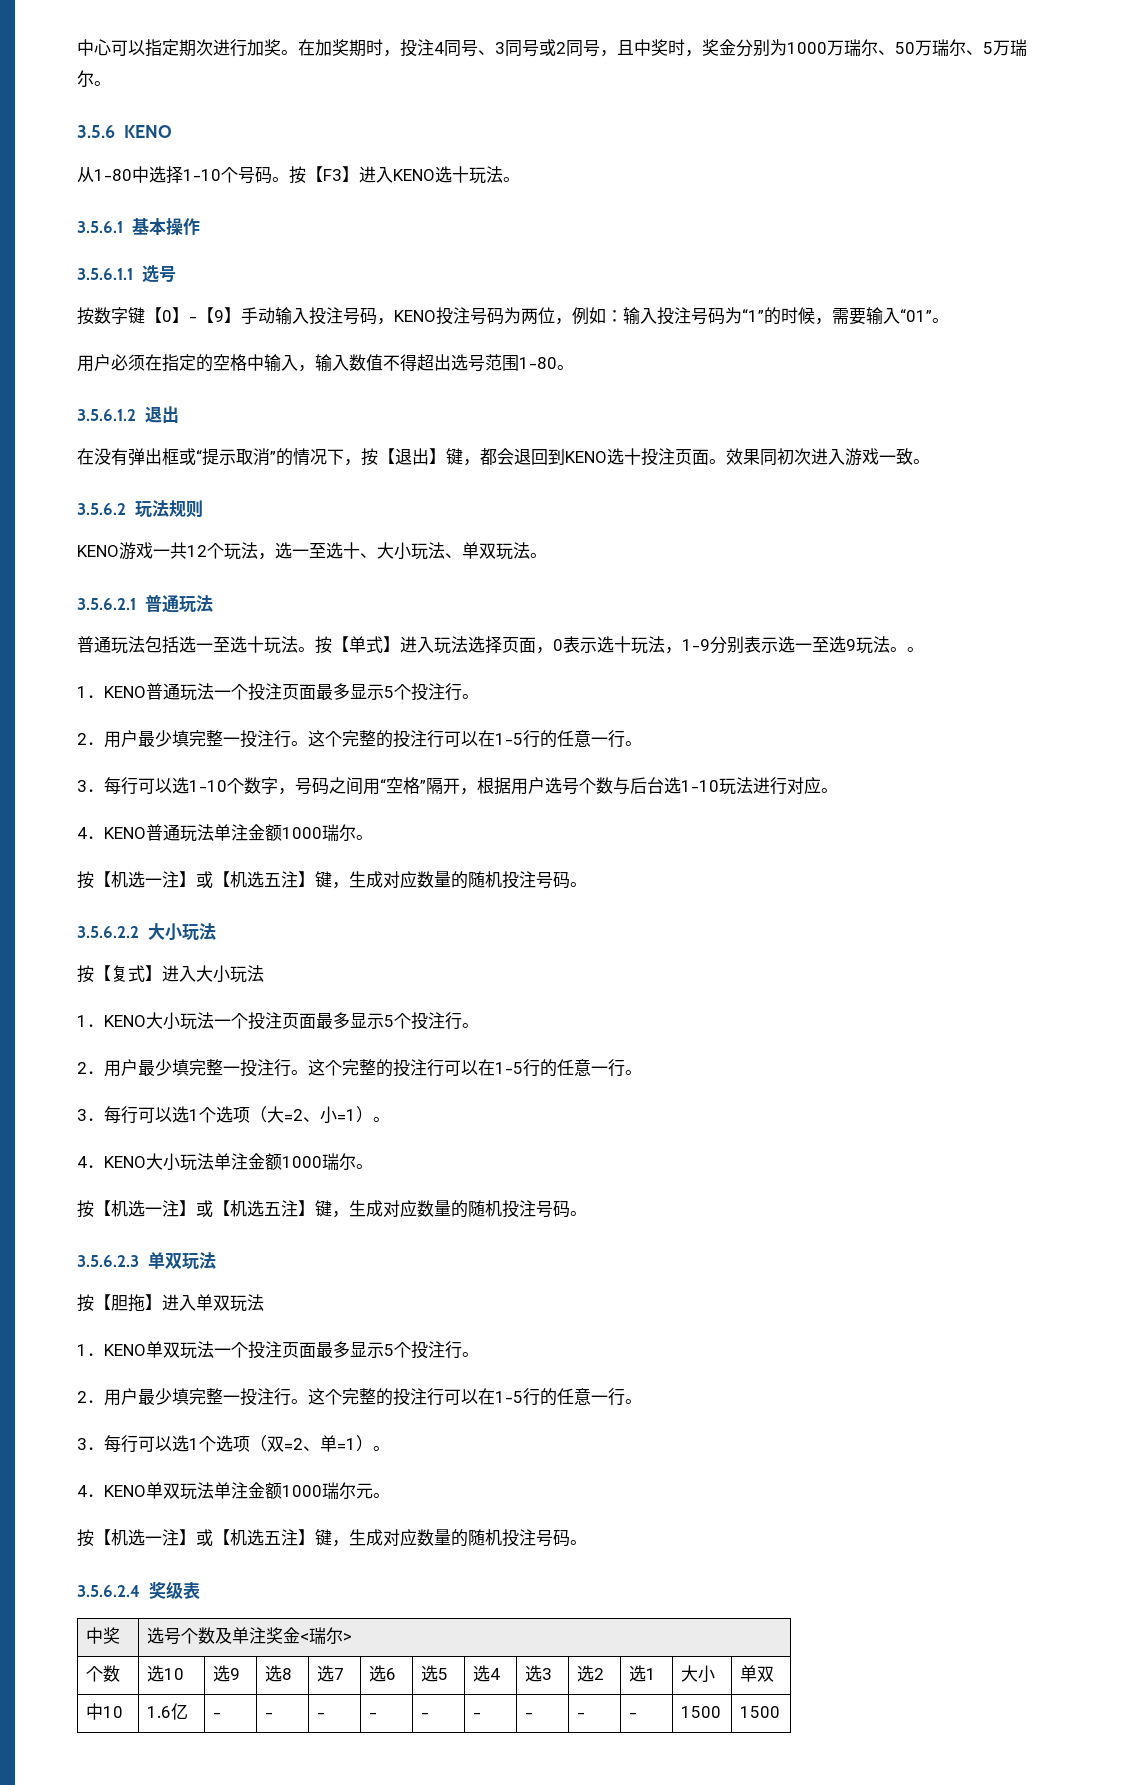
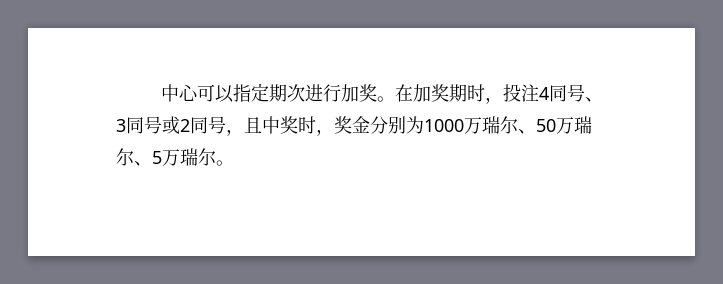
[77,125,172,138] [77,166,520,184] [77,218,200,236] [77,265,176,283] [77,307,949,325] [77,354,574,372] [77,406,179,423] [77,448,930,466] [77,500,203,518] [77,542,547,560] [77,594,213,613] [77,636,924,654] [77,683,479,701] [77,730,642,748] [77,777,838,795] [77,824,373,842] [77,871,587,889] [77,923,216,941] [77,965,264,983] [77,1012,479,1030] [77,1059,642,1077] [77,1106,390,1124] [77,1153,373,1171] [77,1200,587,1218] [77,1252,216,1269] [77,1294,264,1312] [77,1341,479,1359] [77,1388,642,1406] [77,1435,390,1453] [77,1482,390,1500] [77,1529,587,1547] [77,1581,200,1600] [86,1627,121,1644] [147,1627,353,1645] [86,1665,121,1682] [147,1665,185,1682] [213,1665,241,1682] [265,1665,293,1682] [317,1665,345,1682] [369,1665,397,1682] [421,1665,449,1682] [473,1665,501,1682] [525,1665,553,1682] [577,1665,605,1682] [629,1665,657,1682] [681,1665,716,1683] [740,1665,775,1682] [86,1703,124,1720] [147,1703,189,1720] [213,1712,222,1718] [265,1712,274,1718] [317,1712,326,1718] [369,1712,378,1718] [421,1712,430,1718] [473,1712,482,1718] [525,1712,534,1718] [577,1712,586,1718] [629,1712,638,1718] [681,1706,722,1718] [740,1706,781,1718] // 3.5.6 KENO // 从1-80中选择1-10个号码。按【F3】进入KENO选十玩法。 // 3.5.6.1基本操作 // 3.5.6.1.1选号 // 按数字键【0】-【9】手动输入投注号码，KENO投注号码为两位，例如：输入投注号码为“1”的时候，需要输入“01”。 // 用户必须在指定的空格中输入，输入数值不得超出选号范围1-80。 // 3.5.6.1.2退出 // 在没有弹出框或“提示取消”的情况下，按【退出】键，都会退回到KENO选十投注页面。效果同初次进入游戏一致。 // 3.5.6.2玩法规则 // KENO游戏一共12个玩法，选一至选十、大小玩法、单双玩法。 // 3.5.6.2.1普通玩法 // 普通玩法包括选一至选十玩法。按【单式】进入玩法选择页面，0表示选十玩法，1-9分别表示选一至选9玩法。。 // 1．KENO普通玩法一个投注页面最多显示5个投注行。 // 2．用户最少填完整一投注行。这个完整的投注行可以在1-5行的任意一行。 // 3．每行可以选1-10个数字，号码之间用“空格”隔开，根据用户选号个数与后台选1-10玩法进行对应。 // 4．KENO普通玩法单注金额1000瑞尔。 // 按【机选一注】或【机选五注】键，生成对应数量的随机投注号码。 // 3.5.6.2.2大小玩法 // 按【复式】进入大小玩法 // 1．KENO大小玩法一个投注页面最多显示5个投注行。 // 2．用户最少填完整一投注行。这个完整的投注行可以在1-5行的任意一行。 // 3．每行可以选1个选项（大=2、小=1）。 // 4．KENO大小玩法单注金额1000瑞尔。 // 按【机选一注】或【机选五注】键，生成对应数量的随机投注号码。 // 3.5.6.2.3单双玩法 // 按【胆拖】进入单双玩法 // 1．KENO单双玩法一个投注页面最多显示5个投注行。 // 2．用户最少填完整一投注行。这个完整的投注行可以在1-5行的任意一行。 // 3．每行可以选1个选项（双=2、单=1）。 // 4．KENO单双玩法单注金额1000瑞尔元。 // 按【机选一注】或【机选五注】键，生成对应数量的随机投注号码。 // 3.5.6.2.4奖级表 // 中奖 | 选号个数及单注奖金<瑞尔> // 个数 | 选10 | 选9 | 选8 | 选7 | 选6 | 选5 | 选4 | 选3 | 选2 | 选1 | 大小 | 单双 // 中10 | 1.6亿 | - | - | - | - | - | - | - | - | - | 1500 | 1500 -> (234, 163) none

